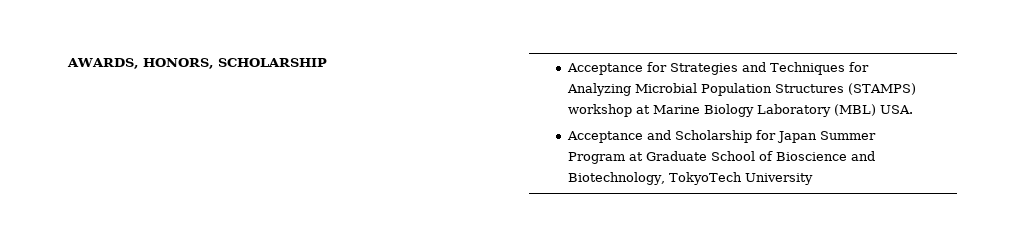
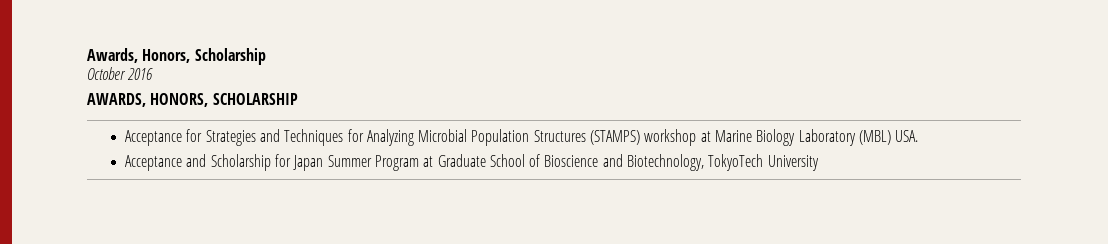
(67, 63) none -> [87,48,266,65] [87,67,154,80] Awards, Honors, Scholarship // October 2016 //

